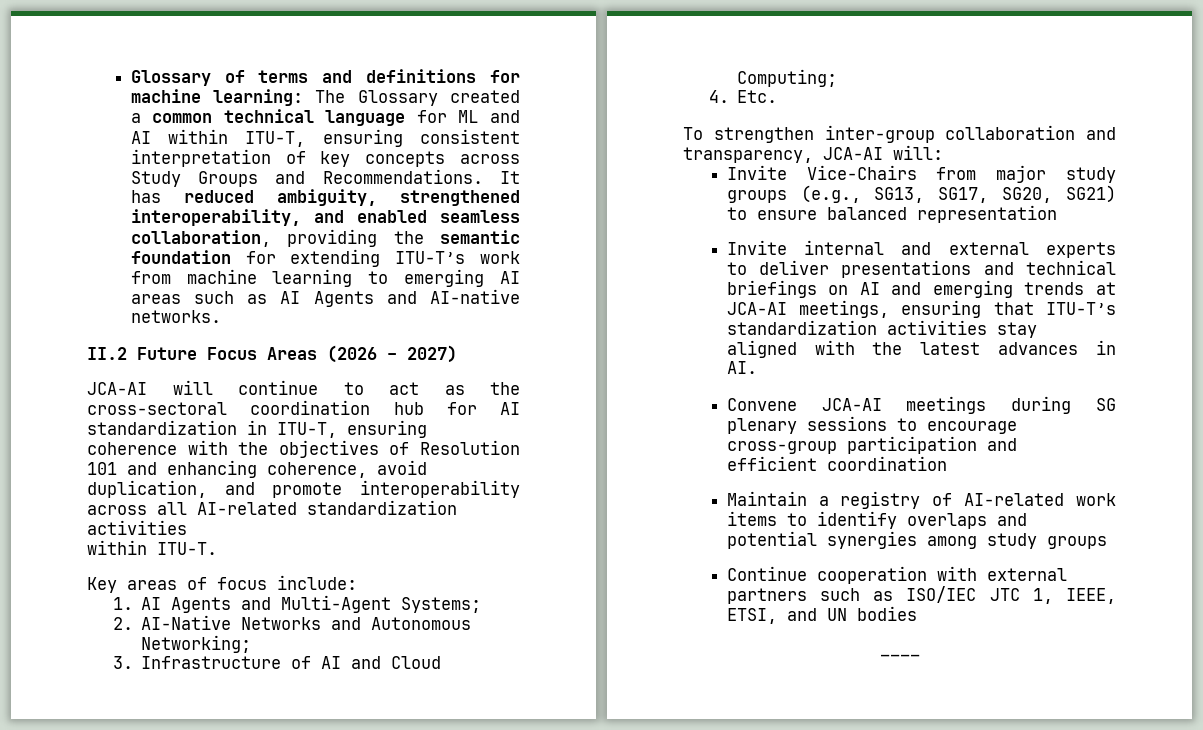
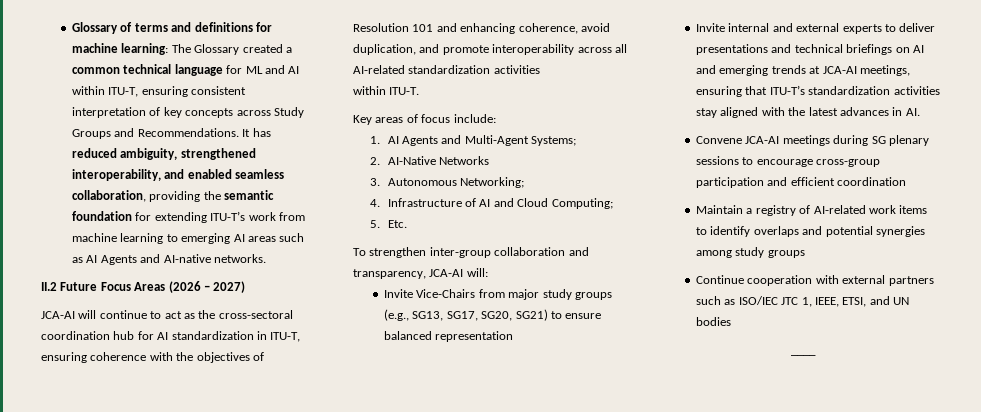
[330,617,361,630] and -> [370,178,381,186] // 3.
[112,656,133,669] 3. -> [370,199,381,207] 4.
[708,90,729,103] 4. -> [370,220,381,228] 5.

